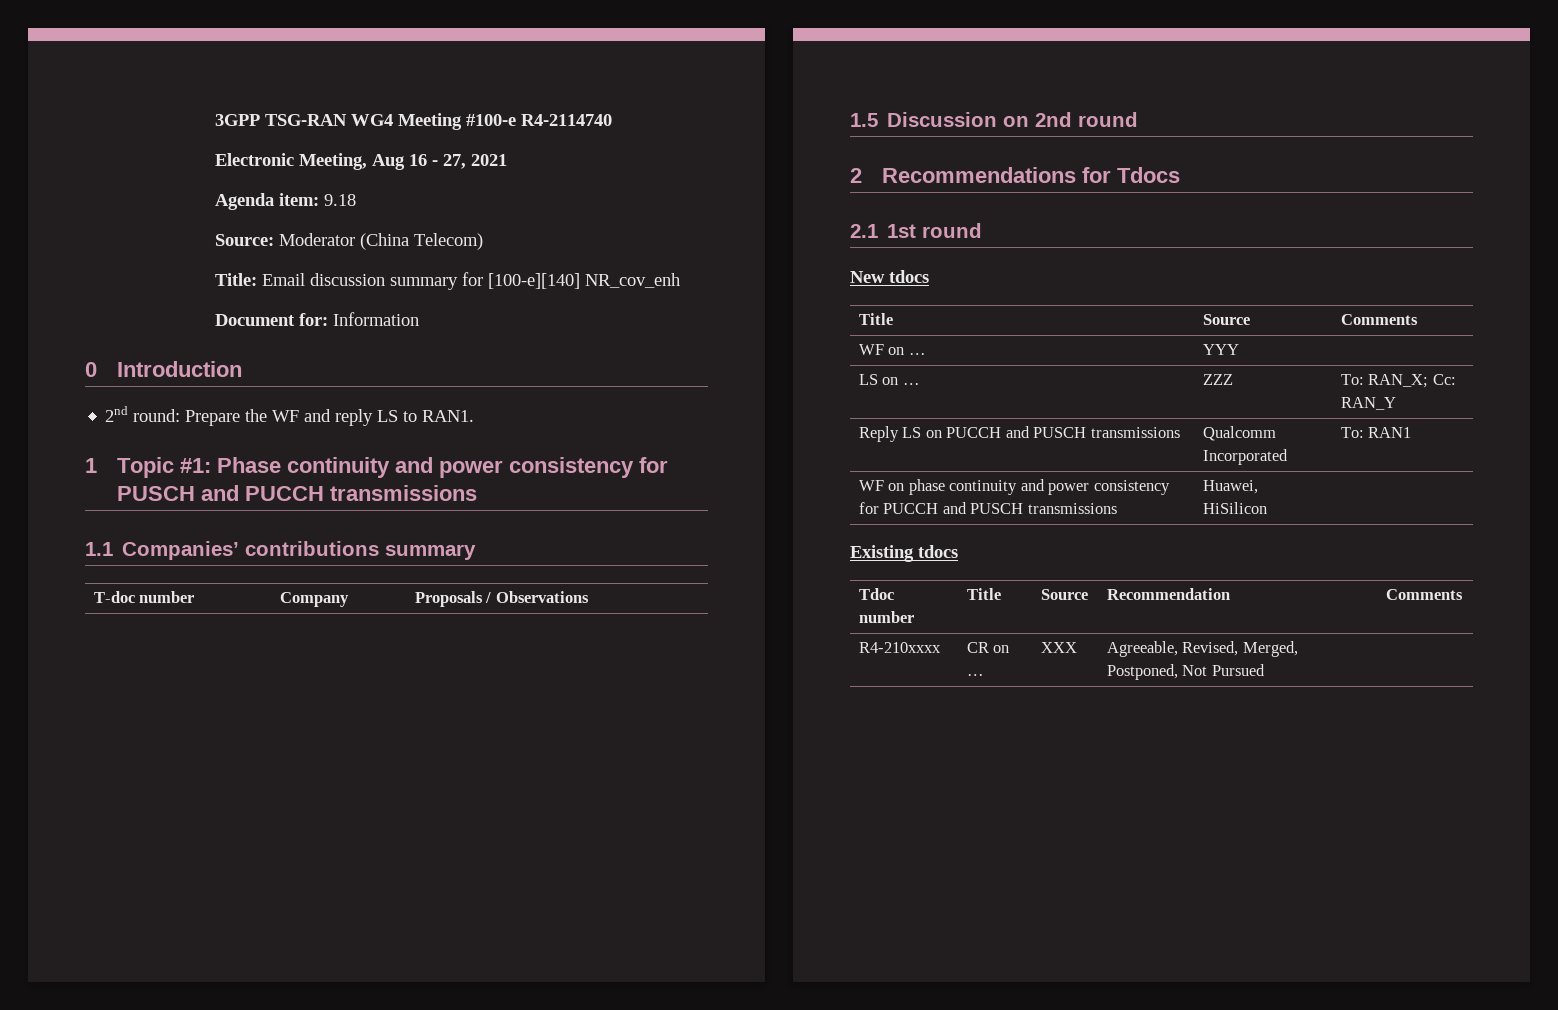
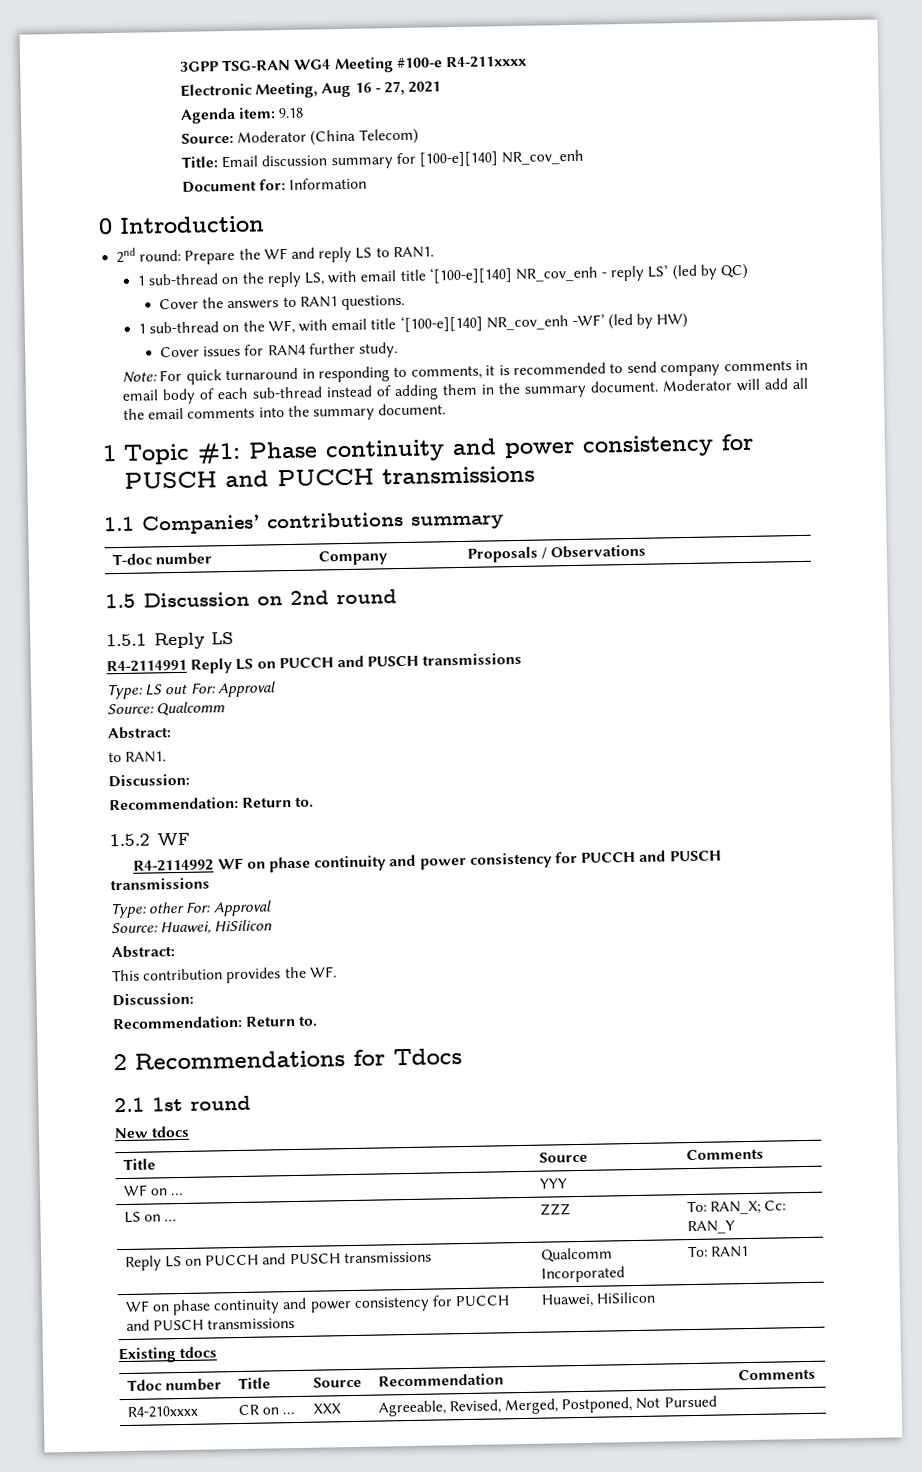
[520,114,612,126] R4-2114740 -> [445,55,527,69] R4-211xxxx
(475, 416) none -> [137,263,749,288] [159,294,405,311] [138,312,689,335] [160,342,398,358] [122,359,809,385] [122,377,808,405] [123,403,447,421] // 1 sub-thread on the reply LS, with email title ‘[100-e][140] NR_cov_enh - reply LS’ (led by QC) // Cover the answers to RAN1 questions. // 1 sub-thread on the WF, with email title ‘[100-e][140] NR_cov_enh -WF’ (led by HW) // Cover issues for RAN4 further study. // Note: For quick turnaround in responding to comments, it is recommended to send company comments in email body of each sub-thread instead of adding them in the summary document. Moderator will add all the email comments into the summary document.
(1139, 119) none -> [106,632,234,650] [106,652,523,674] [107,681,276,700] [107,701,226,717] [107,726,171,740] [108,751,167,763] [108,773,190,788] [109,796,315,811] [109,832,190,847] [133,850,722,873] [110,877,210,891] [110,900,272,919] [111,919,273,935] [111,945,175,959] [112,966,337,984] [112,992,194,1007] [112,1015,319,1030] // 1.5.1 Reply LS // R4-2114991 Reply LS on PUCCH and PUSCH transmissions // Type: LS out For: Approval // Source: Qualcomm // Abstract: // to RAN1. // Discussion: // Recommendation: Return to. // 1.5.2 WF // R4-2114992 WF on phase continuity and power consistency for PUCCH and PUSCH transmissions // Type: other For: Approval // Source: Huawei, HiSilicon // Abstract: // This contribution provides the WF. // Discussion: // Recommendation: Return to.

